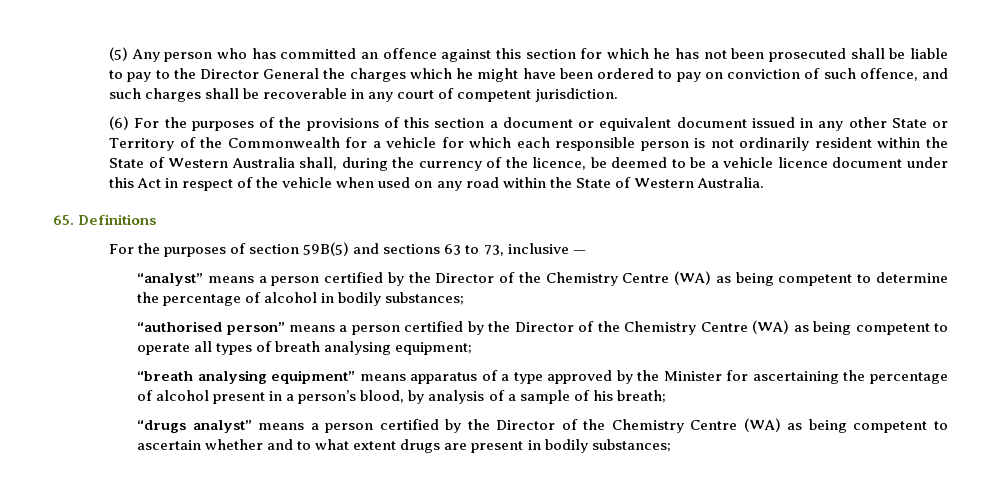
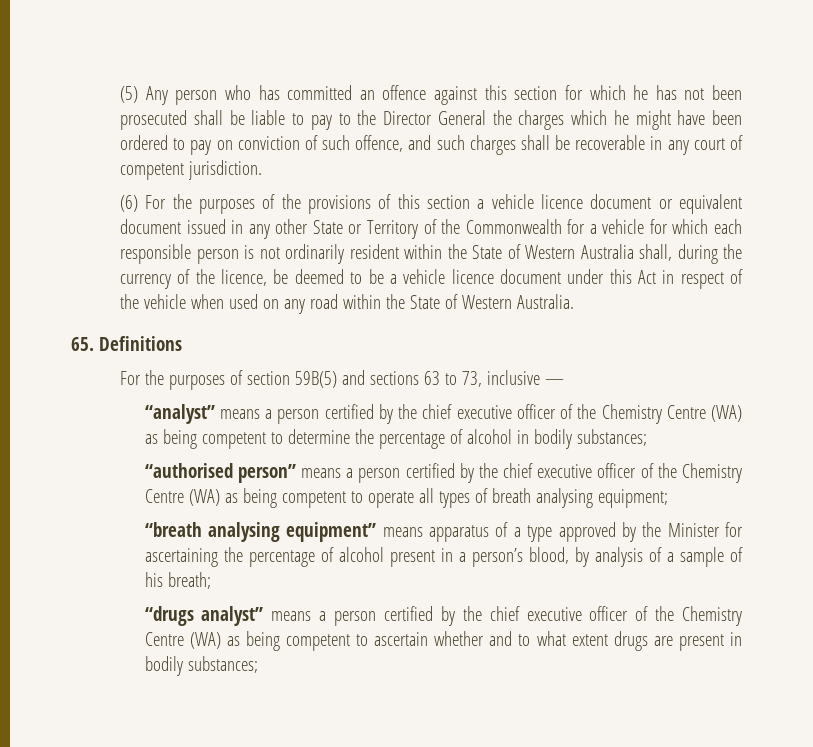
(498, 124) none -> [491,194,584,209] vehicle licence
[435,273,495,283] Director -> [422,404,556,419] chief executive officer
[514,322,574,332] Director -> [503,463,637,478] chief executive officer
[496,420,556,430] Director -> [489,606,629,621] chief executive officer

